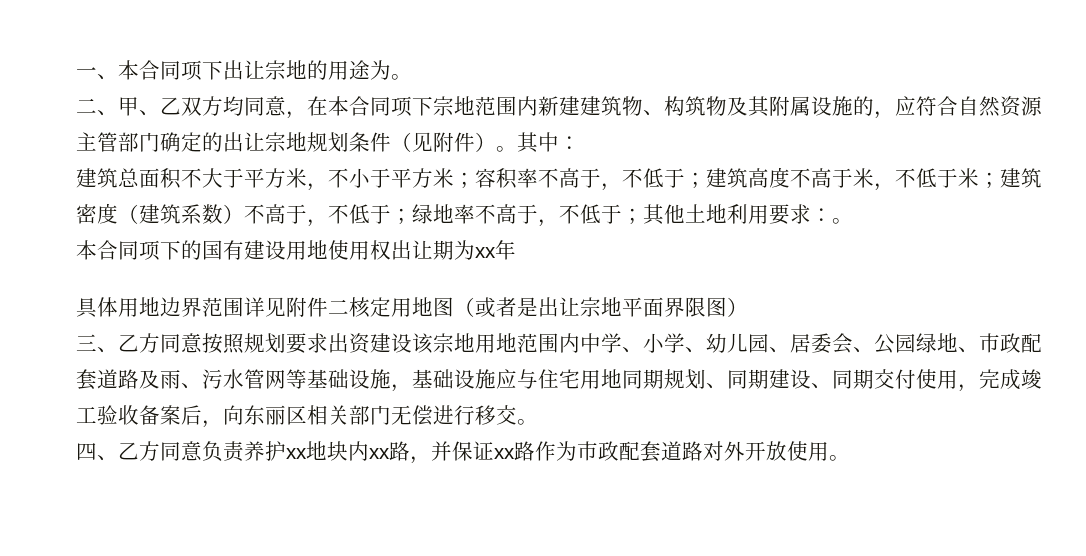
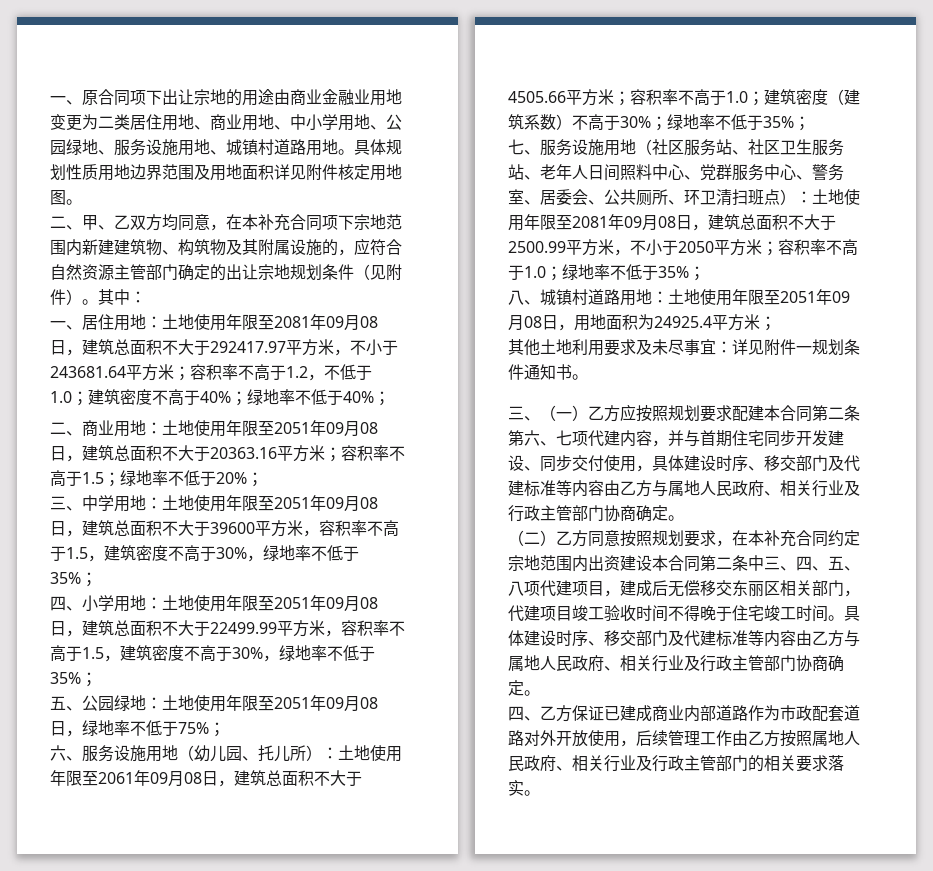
[76,60,139,80] 一、本 -> [50,90,98,105] 一、原
[370,60,391,80] 为 -> [274,89,402,106] [50,114,402,131] [50,139,402,156] [50,164,402,181] [50,190,66,205] 由商业金融业用地变更为二类居住用地、商业用地、中小学用地、公园绿地、服务设施用地、城镇村道路用地。具体规划性质用地边界范围及用地面积详见附件核定用地图
(349, 106) none -> [258,214,290,231] 补充
[76,167,979,191] 建筑总面积不大于平方米，不小于平方米；容积率不高于，不低于；建筑高度不高于米，不低于米 -> [50,314,378,331] [50,339,398,356] [50,364,372,381] [50,389,390,406] [50,420,378,437] [50,445,405,462] [50,470,263,487] [50,495,378,512] [50,520,399,537] [50,545,359,562] [50,572,97,587] [50,595,378,612] [50,620,405,637] [50,645,375,662] [50,672,97,687] [50,695,378,712] [50,720,225,737] [50,745,402,762] [50,770,362,787] [508,89,748,106] 一、居住用地：土地使用年限至2081年09月08日，建筑总面积不大于292417.97平方米，不小于243681.64平方米；容积率不高于1.2，不低于1.0；建筑密度不高于40%；绿地率不低于40%； // 二、商业用地：土地使用年限至2051年09月08日，建筑总面积不大于20363.16平方米；容积率不高于1.5；绿地率不低于20%； // 三、中学用地：土地使用年限至2051年09月08日，建筑总面积不大于39600平方米，容积率不高于1.5，建筑密度不高于30%，绿地率不低于35%； // 四、小学用地：土地使用年限至2051年09月08日，建筑总面积不大于22499.99平方米，容积率不高于1.5，建筑密度不高于30%，绿地率不低于35%； // 五、公园绿地：土地使用年限至2051年09月08日，绿地率不低于75%； // 六、服务设施用地（幼儿园、托儿所）：土地使用年限至2061年09月08日，建筑总面积不大于4505.66平方米；容积率不高于1.0
[307,204,853,227] [76,240,516,261] [76,297,748,318] [76,334,118,353] ，不低于；绿地率不高于，不低于；其他土地利用要求：。 // 本合同项下的国有建设用地使用权出让期为xx年 // 具体用地边界范围详见附件二核定用地图（或者是出让宗地平面界限图） // 三、 -> [620,114,810,131] [508,139,844,156] [508,164,844,181] [508,189,860,206] [508,214,836,231] [508,239,858,256] [508,264,705,281] [508,289,850,306] [508,314,776,331] [508,339,860,356] [508,364,588,380] [508,404,860,422] [508,430,844,447] [508,455,860,472] [508,480,860,497] [508,505,684,522] [508,530,556,546] 30%；绿地率不低于35%； // 七、服务设施用地（社区服务站、社区卫生服务站、老年人日间照料中心、党群服务中心、警务室、居委会、公共厕所、环卫清扫班点）：土地使用年限至2081年09月08日，建筑总面积不大于2500.99平方米，不小于2050平方米；容积率不高于1.0；绿地率不低于35%； // 八、城镇村道路用地：土地使用年限至2051年09月08日，用地面积为24925.4平方米； // 其他土地利用要求及未尽事宜：详见附件一规划条件通知书。 // 三、（一）乙方应按照规划要求配建本合同第二条第六、七项代建内容，并与首期住宅同步开发建设、同步交付使用，具体建设时序、移交部门及代建标准等内容由乙方与属地人民政府、相关行业及行政主管部门协商确定。 // （二）
[328,333,1042,354] [76,369,1042,392] [76,405,538,428] [76,441,515,464] 出资建设该宗地用地范围内中学、小学、幼儿园、居委会、公园绿地、市政配套道路及雨、污水管网等基础设施，基础设施应与住宅用地同期规划、同期建设、同期交付使用，完成竣工验收备案后，向东丽区相关部门无偿进行移交。 // 四、乙方同意负责养护xx地块内xx路，并保证xx -> [716,530,860,547] [508,555,860,572] [508,580,860,597] [508,605,860,622] [508,630,860,647] [508,655,844,672] [508,680,540,696] [508,705,732,722] ，在本补充合同约定宗地范围内出资建设本合同第二条中三、四、五、八项代建项目，建成后无偿移交东丽区相关部门，代建项目竣工验收时间不得晚于住宅竣工时间。具体建设时序、移交部门及代建标准等内容由乙方与属地人民政府、相关行业及行政主管部门协商确定。 // 四、乙方保证已建成商业内部道
(829, 451) none -> [620,730,860,747] [508,755,844,772] [508,780,524,796] ，后续管理工作由乙方按照属地人民政府、相关行业及行政主管部门的相关要求落实

